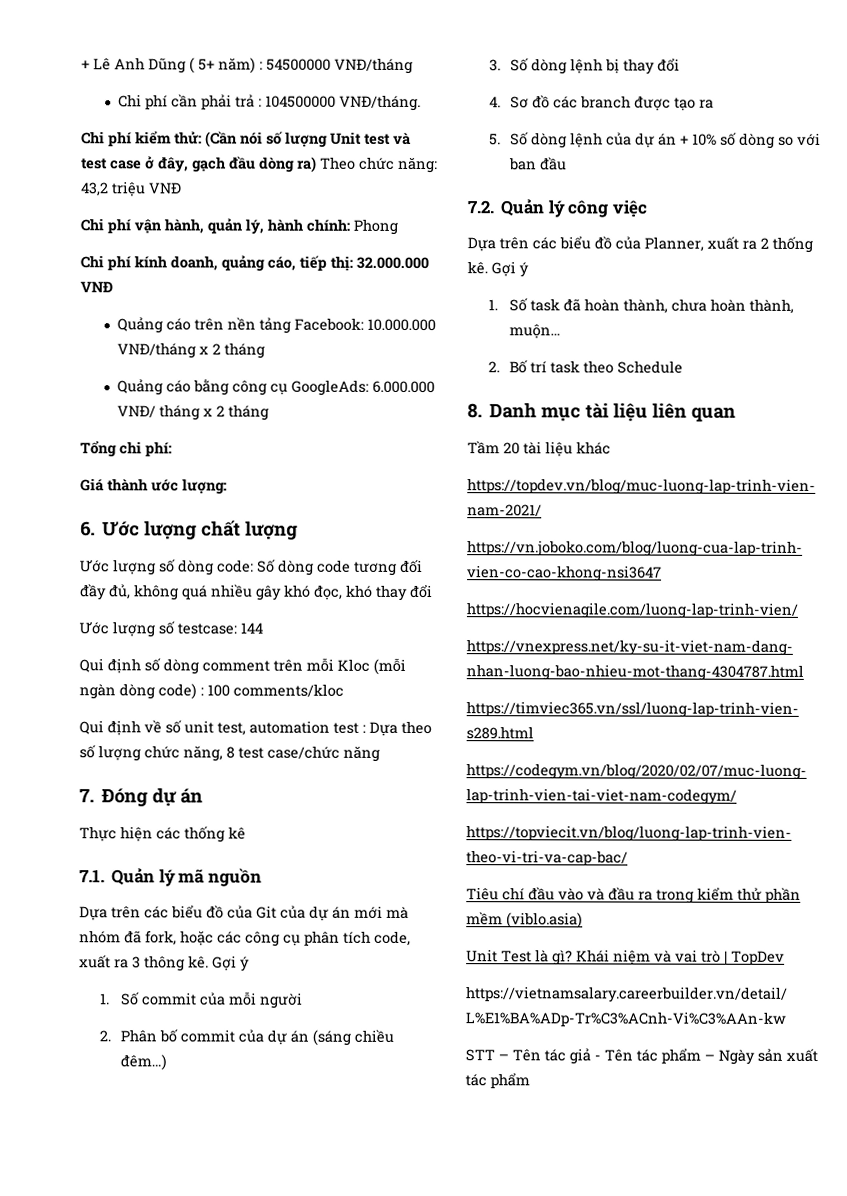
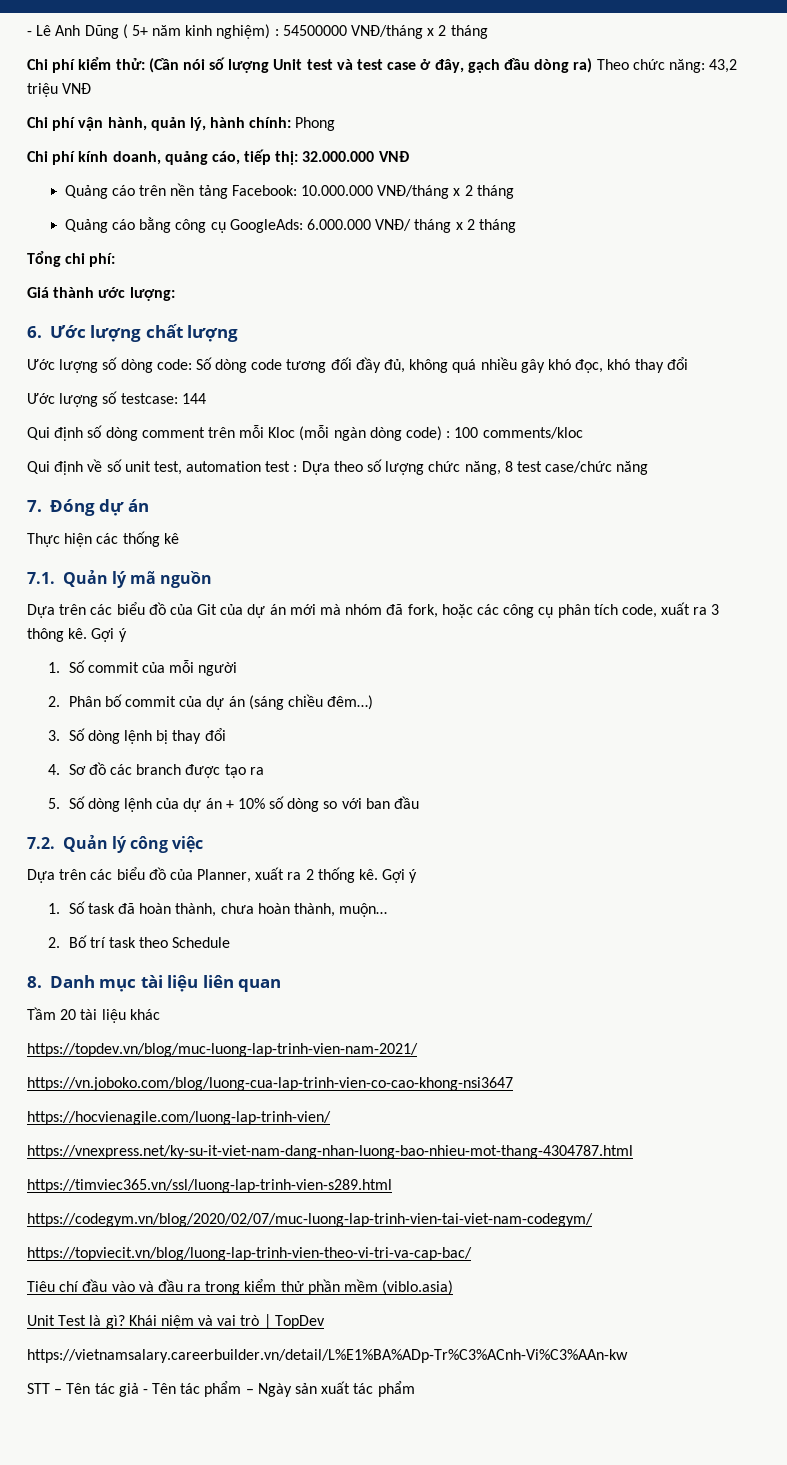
[81,60,90,70] + -> [27,31,32,36] -
[218,57,256,74] năm) -> [152,24,271,39] năm kinh nghiệm)
[118,94,422,111] // Chi phí cần phải trả : 104500000 VNĐ/tháng. -> [427,25,488,39] x 2 tháng

